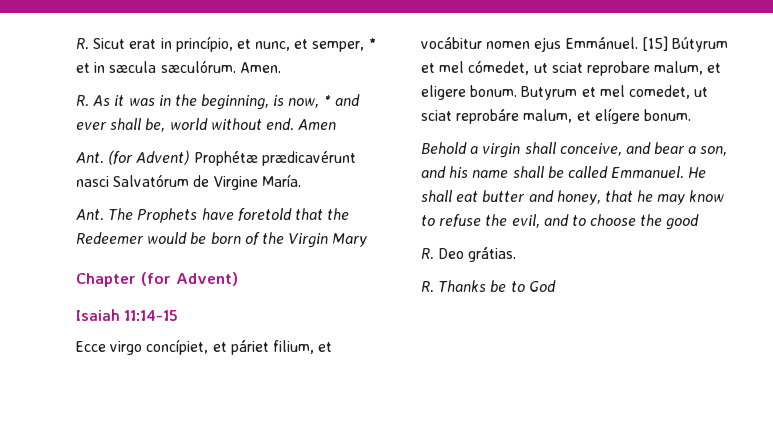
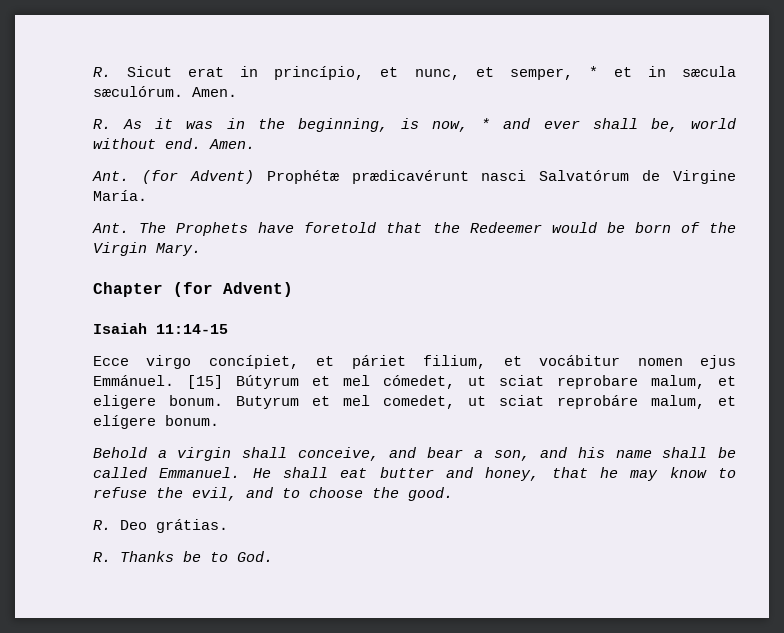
[298,119,337,130] Amen -> [209,139,255,149] Amen.
[332,233,368,247] Mary -> [156,243,201,256] Mary.
[666,214,700,230] good -> [408,487,453,501] good.
[528,280,556,292] God -> [237,551,273,562] God.

